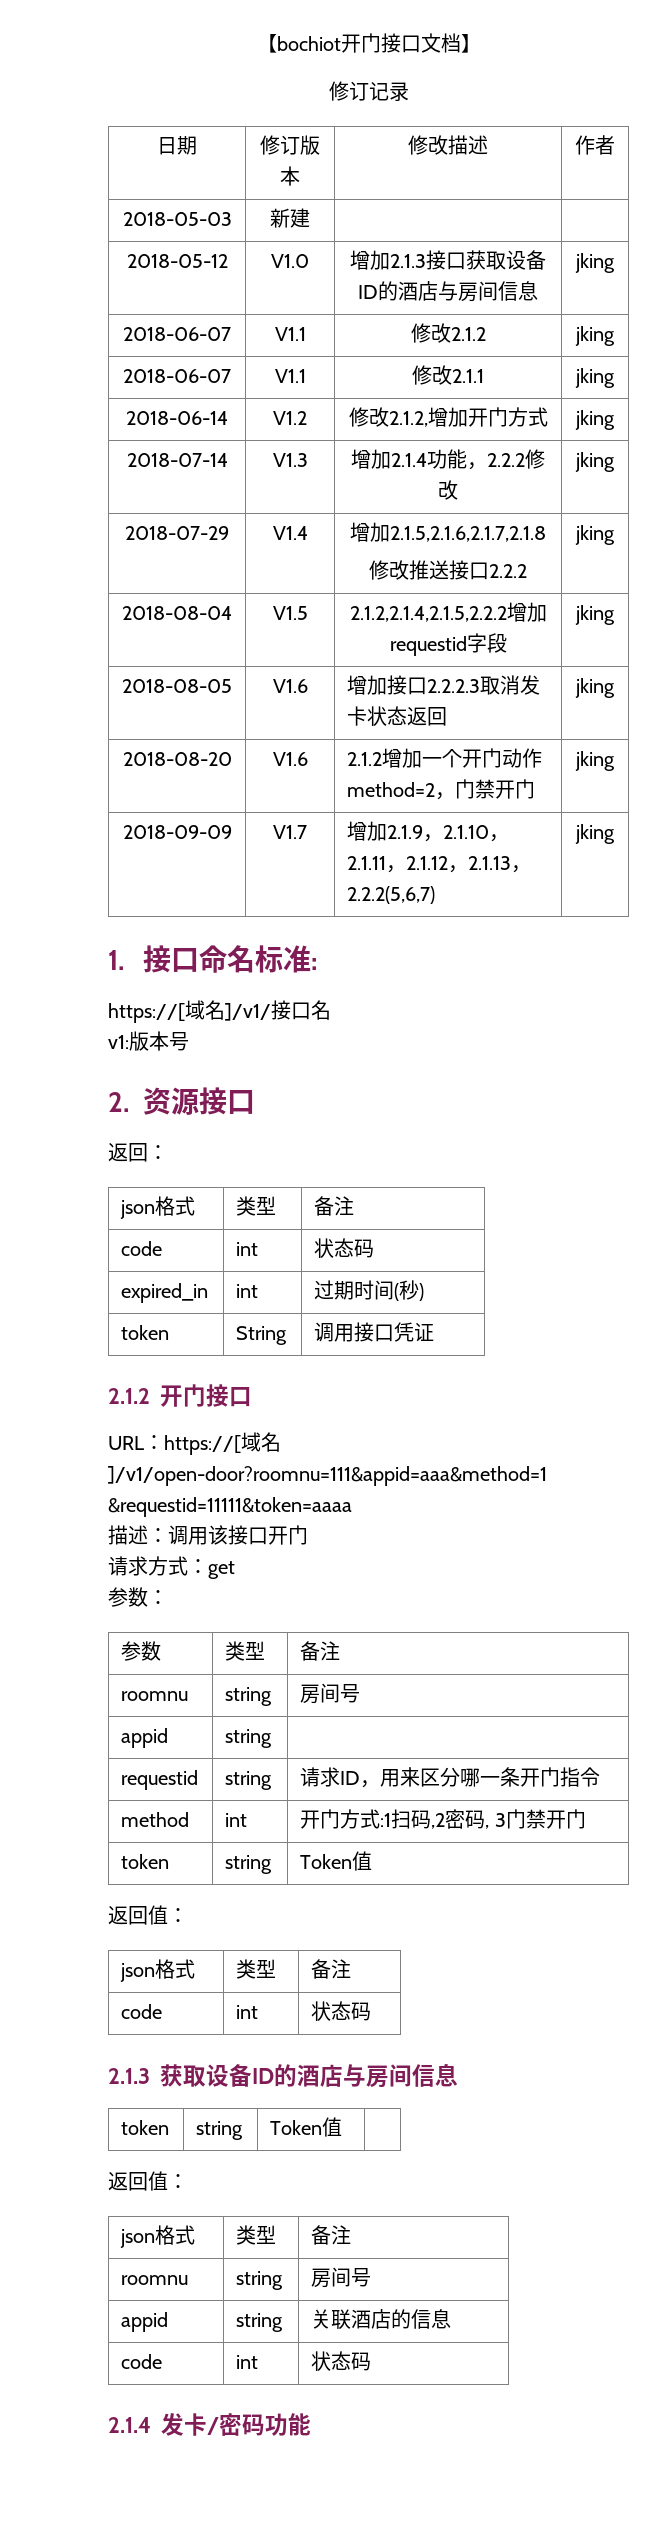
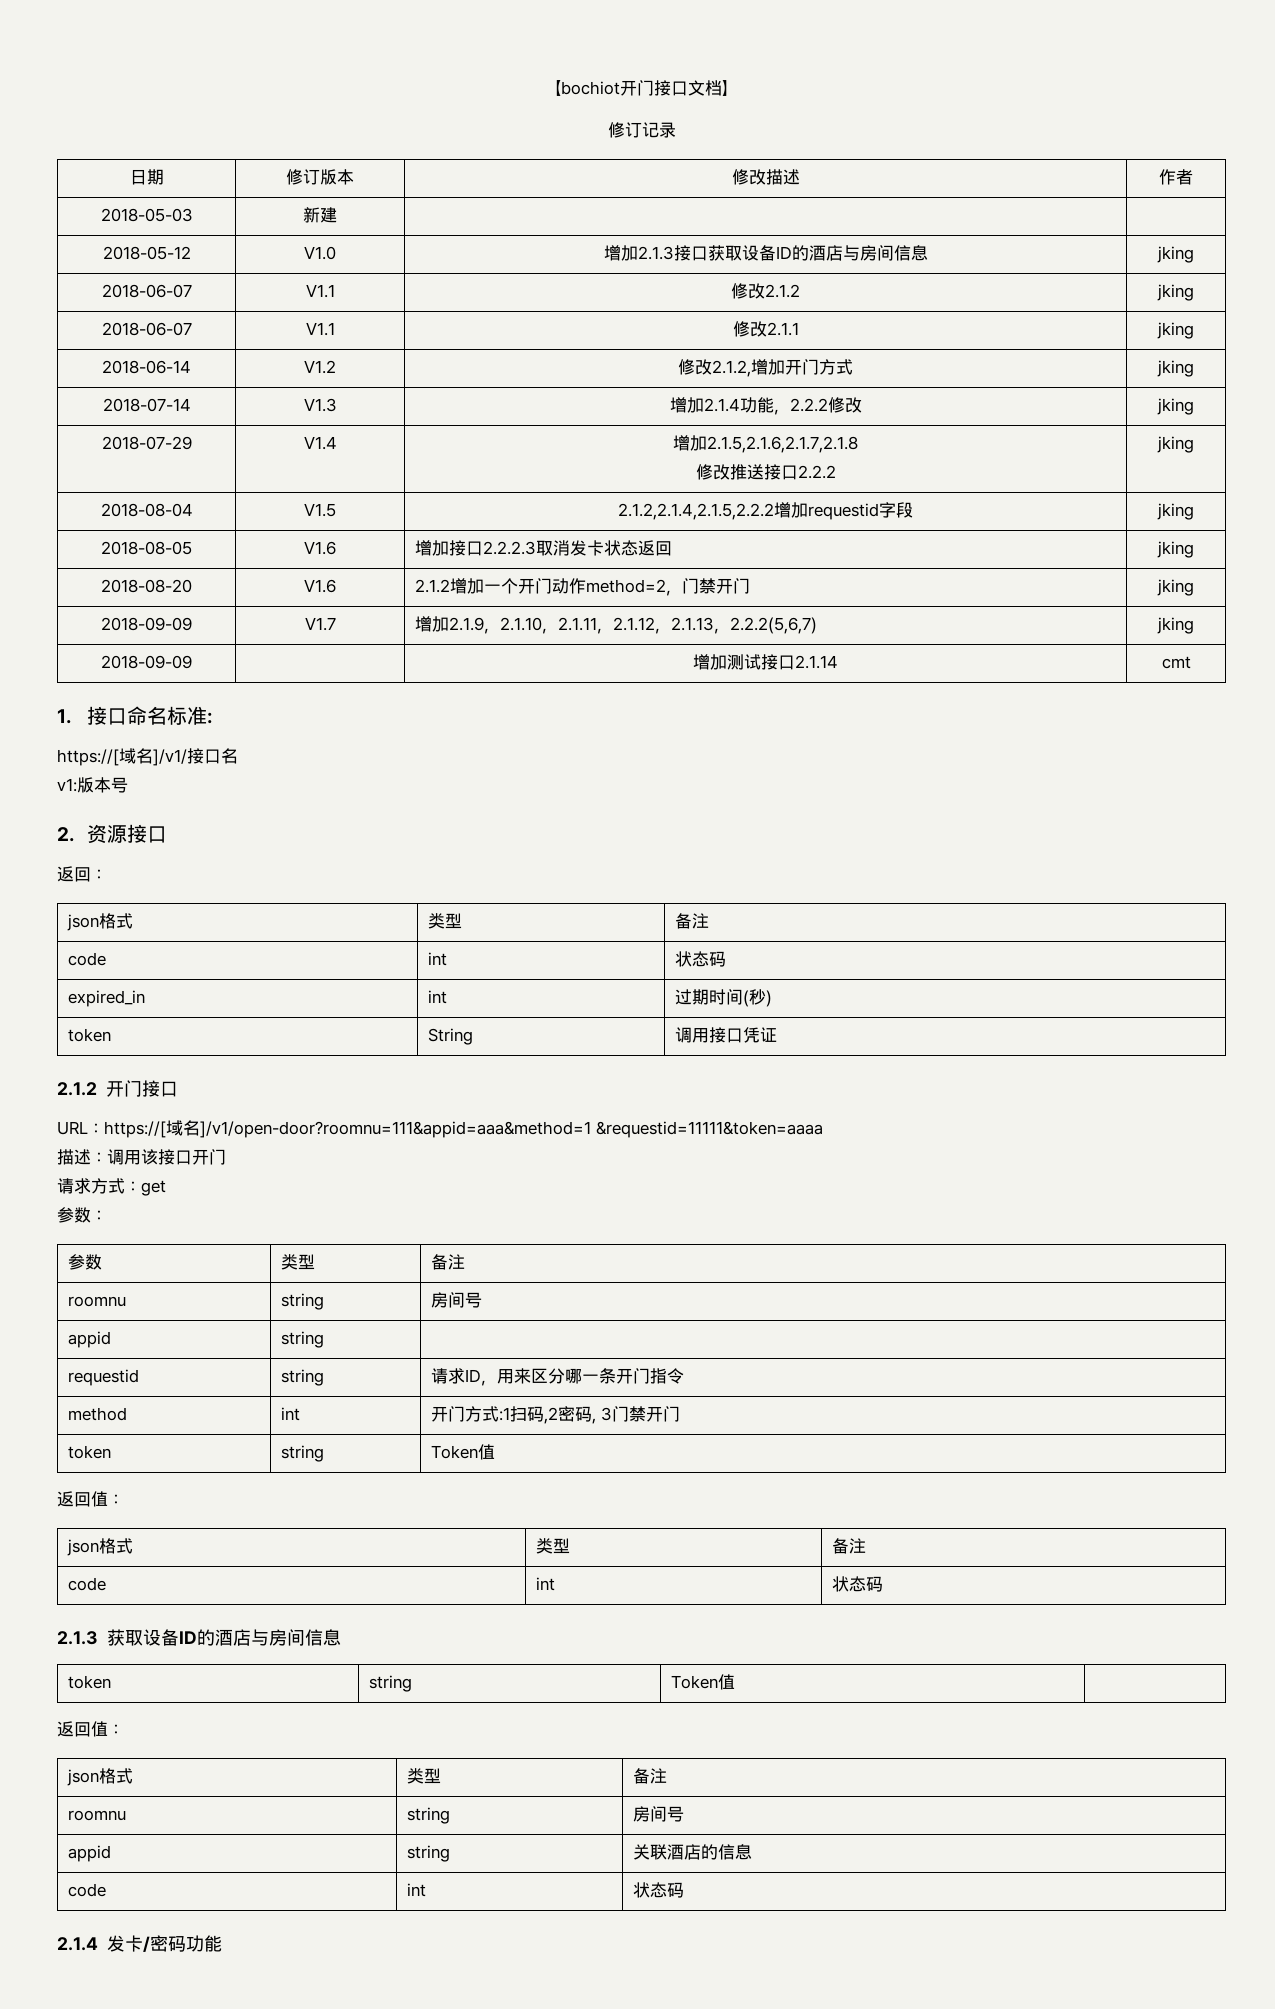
(615, 834) none -> [101,655,192,669] [693,654,838,670] [1161,656,1191,669] // 2018-09-09 | | 增加测试接口2.1.14 | cmt

